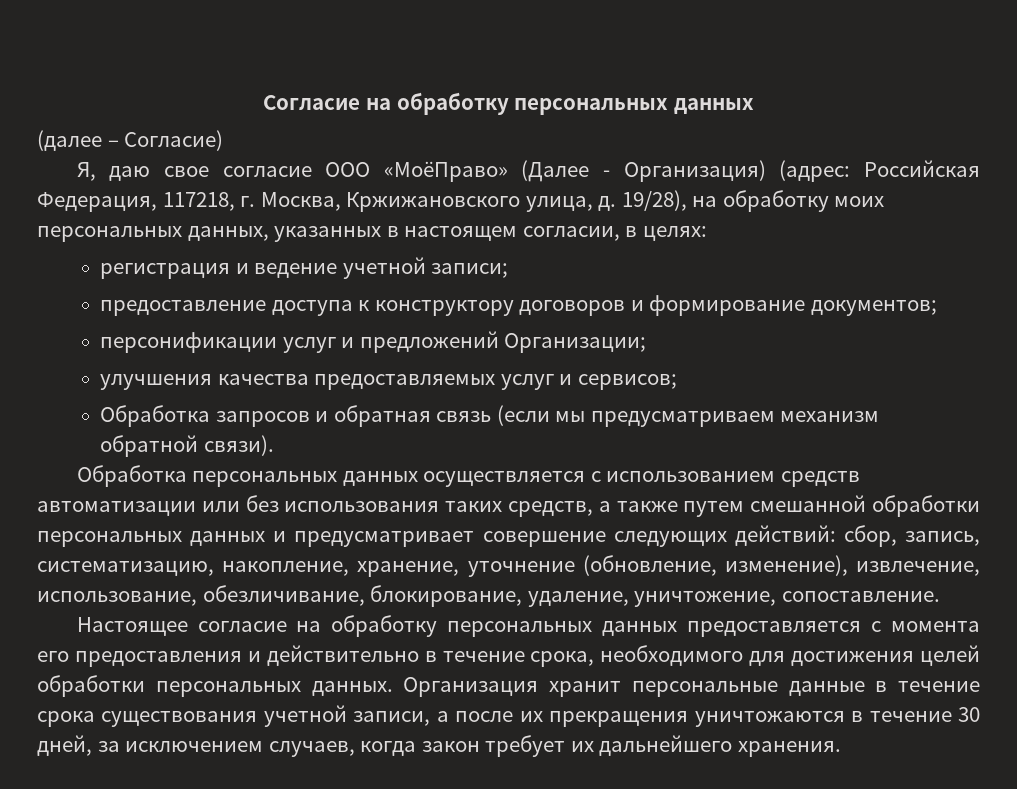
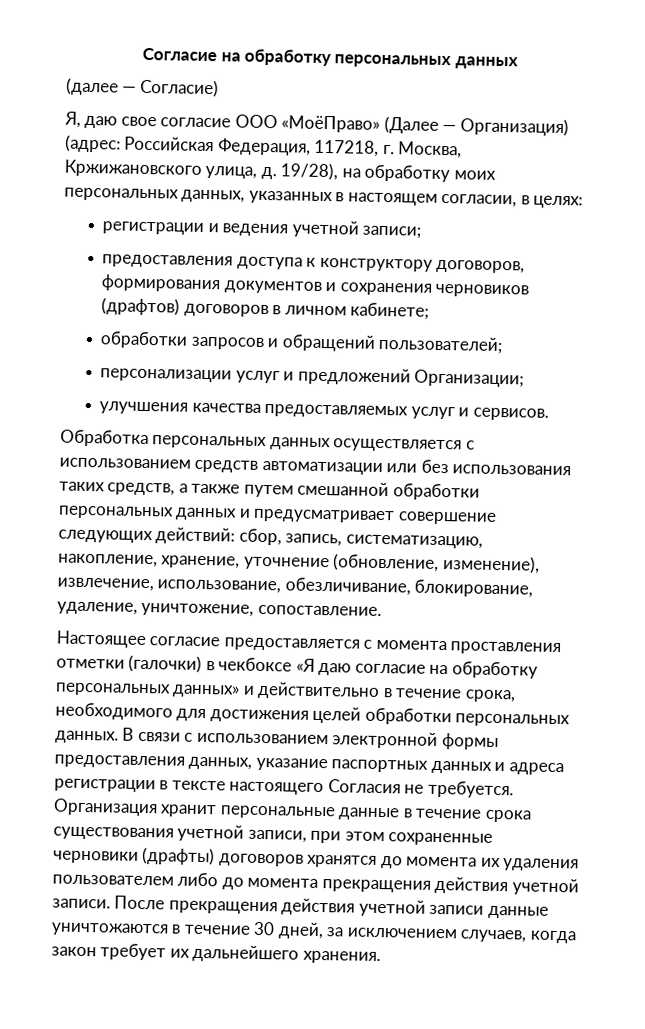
[107,140,119,147] – -> [122,86,137,93] —
[603,170,611,177] - -> [442,124,457,132] —
[99,263,338,279] регистрация и ведение -> [102,221,289,237] регистрации и ведения
[99,300,266,316] предоставление -> [102,254,234,269] предоставления
[519,295,937,316] [99,332,277,353] договоров и формирование документов; // персонификации -> [436,259,526,274] [101,274,530,298] [101,297,430,320] [100,331,504,355] [100,368,233,383] договоров, формирования документов и сохранения черновиков (драфтов) договоров в личном кабинете; // обработки запросов и обращений пользователей; // персонализации
[577,374,677,390] [99,405,880,427] [99,435,274,457] сервисов; // Обработка запросов и обратная связь (если мы предусматриваем механизм обратной связи). -> [472,407,549,421] сервисов.
[296,615,980,637] [37,651,242,667] на обработку персональных данных предоставляется с момента его предоставления -> [223,637,562,656] [56,654,538,679] [55,682,241,698] предоставляется с момента проставления отметки (галочки) в чекбоксе «Я даю согласие на обработку персональных данных»
(393, 688) none -> [122,727,499,751] [54,754,564,776] [54,778,514,799] В связи с использованием электронной формы предоставления данных, указание паспортных данных и адреса регистрации в тексте настоящего Согласия не требуется.
[436,711,689,727] а после их прекращения -> [310,830,494,846] [53,846,580,872] [52,872,579,896] [52,895,549,919] при этом сохраненные черновики (драфты) договоров хранятся до момента их удаления пользователем либо до момента прекращения действия учетной записи. После прекращения действия учетной записи данные

